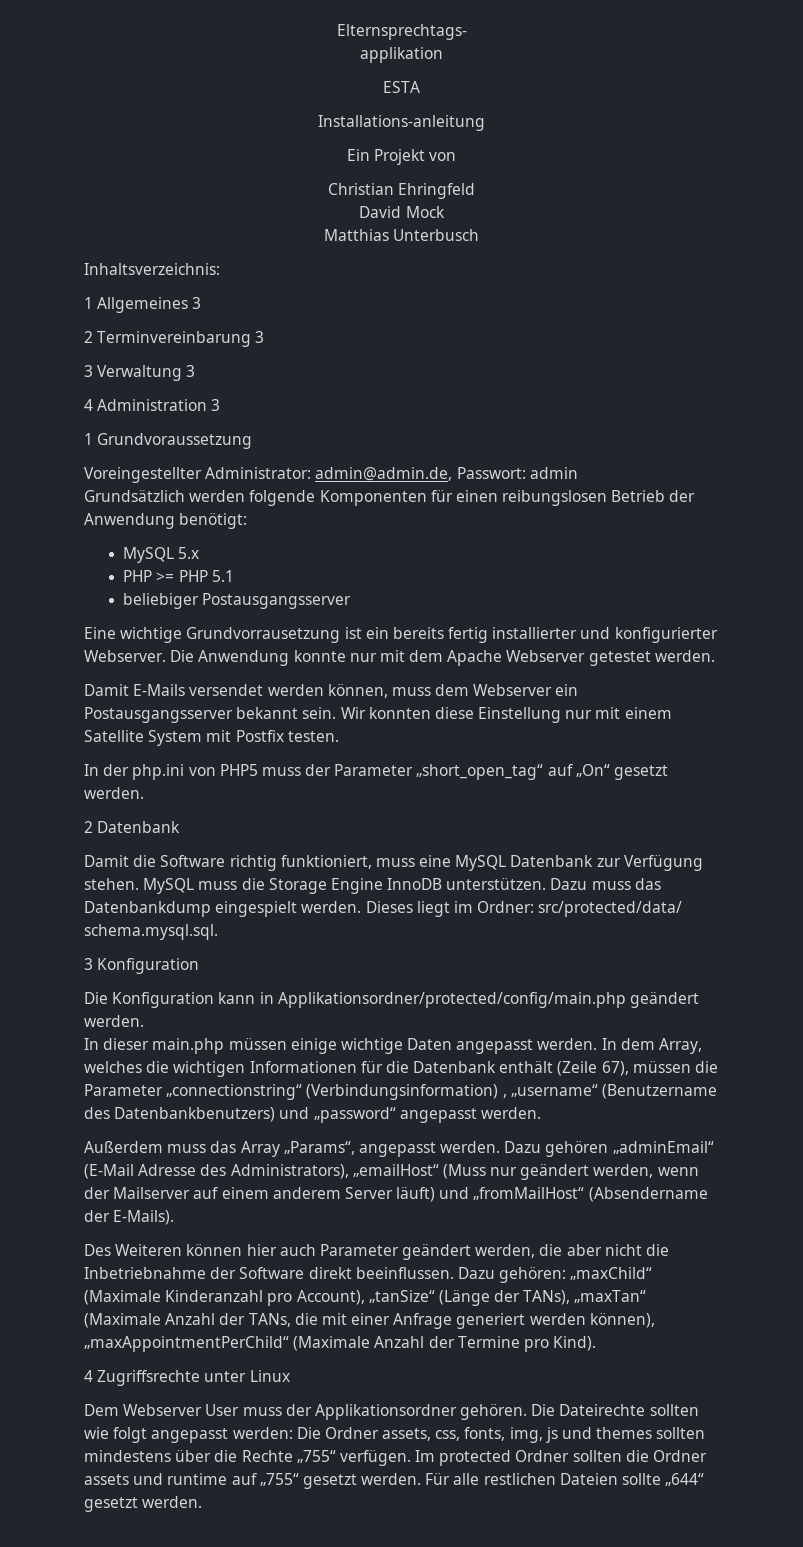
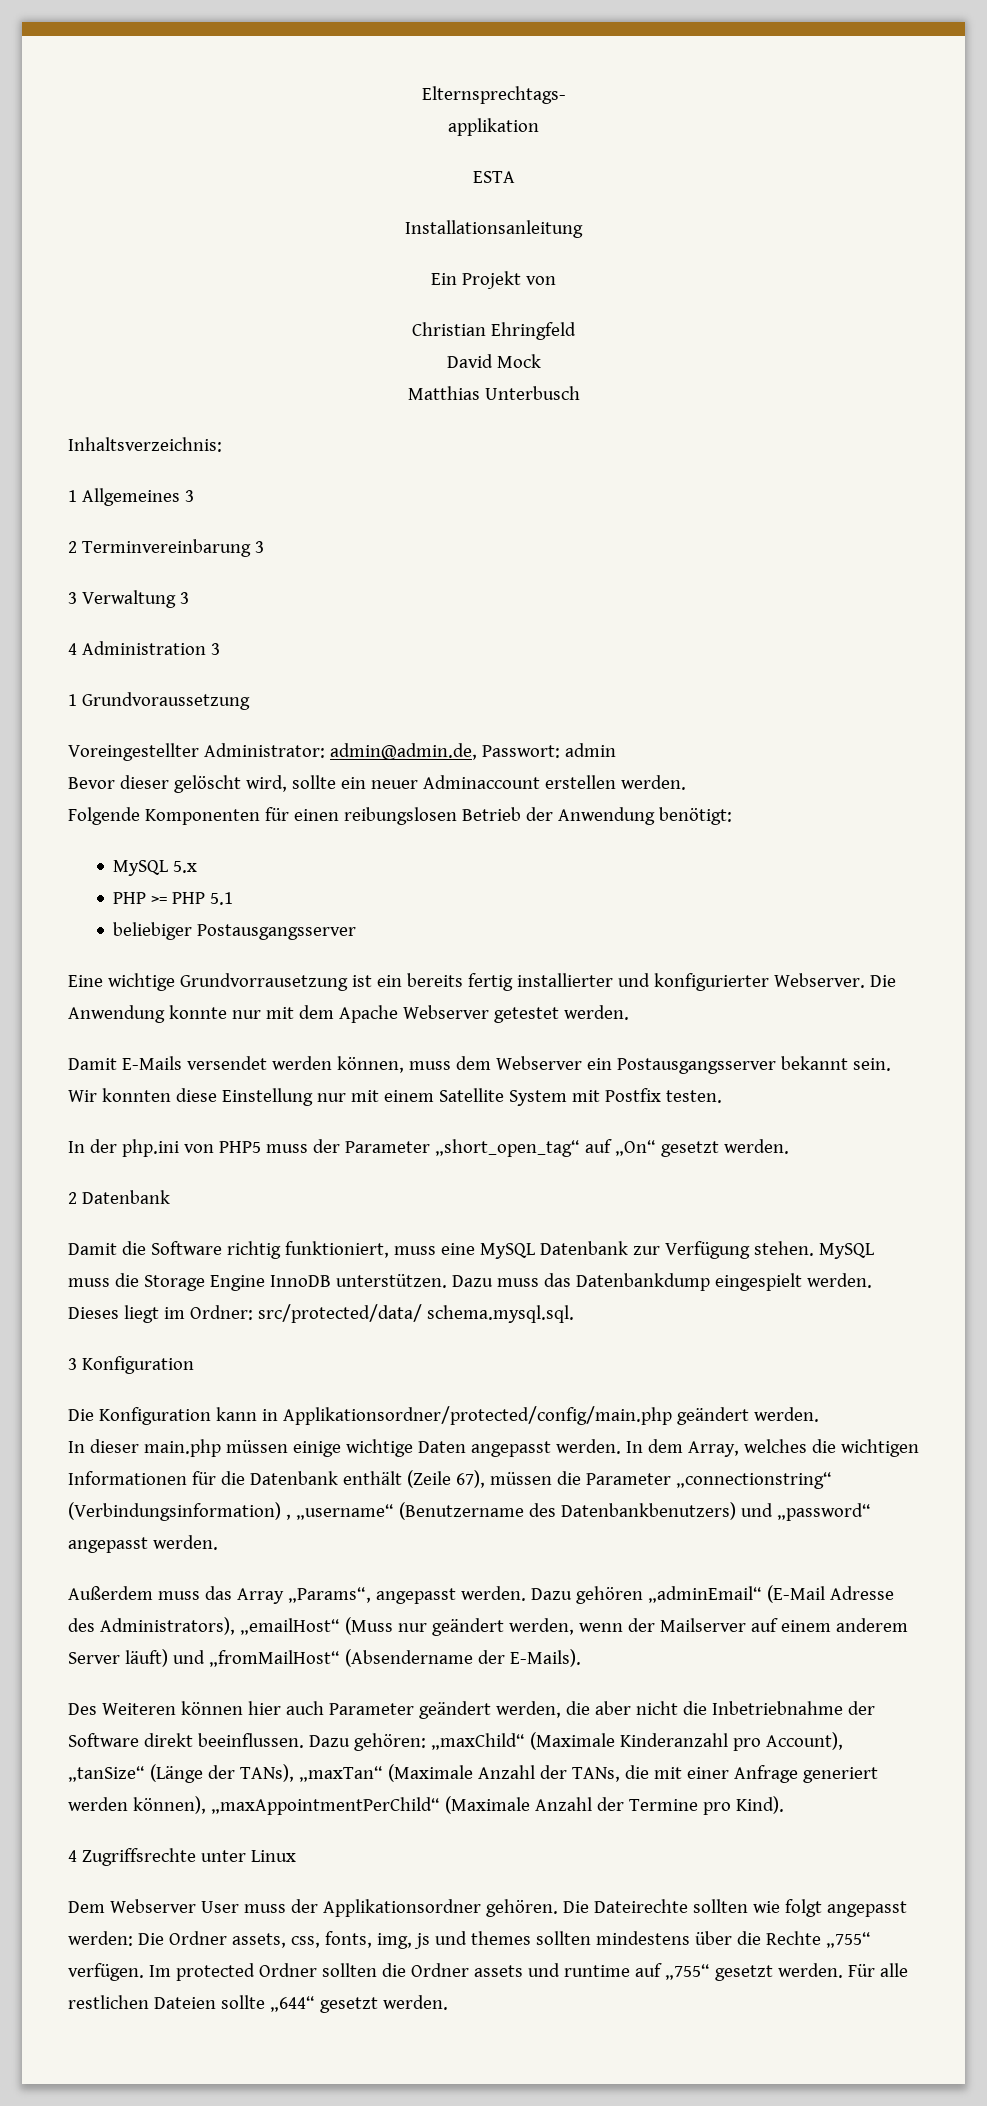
[318,115,485,131] Installations-anleitung -> [405,220,583,238] Installationsanleitung
[84,490,316,506] Grundsätzlich werden folgende -> [68,775,686,793] [68,807,140,825] Bevor dieser gelöscht wird, sollte ein neuer Adminaccount erstellen werden. // Folgende

